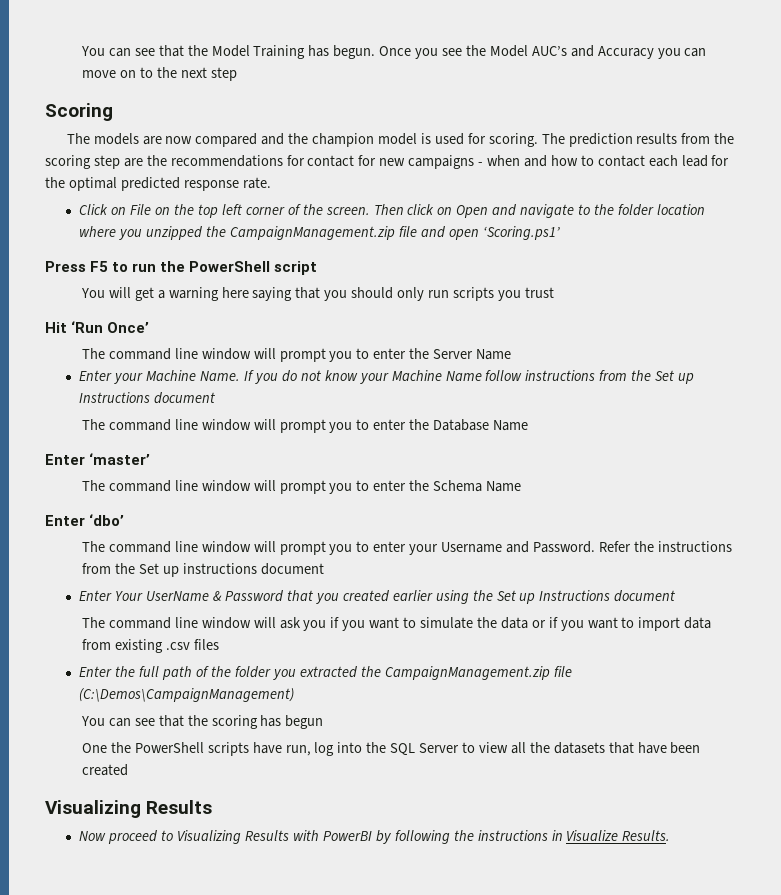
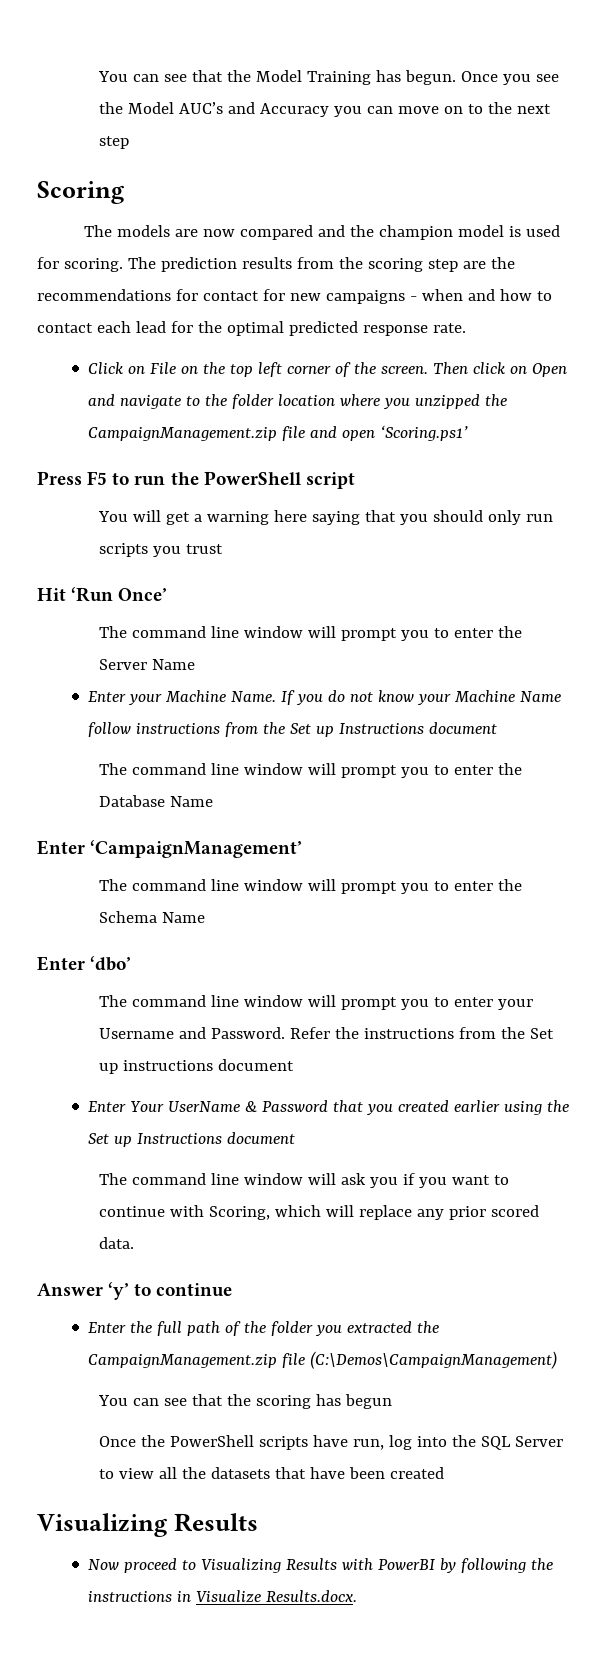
[89,453,151,465] ‘master’ -> [90,840,303,858] ‘CampaignManagement’
[420,617,712,631] [81,639,219,653] simulate the data or if you want to import data from existing .csv files -> [99,1205,539,1220] [99,1237,135,1249] [37,1282,233,1300] continue with Scoring, which will replace any prior scored data. // Answer ‘y’ to continue
[81,743,107,753] One -> [99,1436,137,1447] Once
[622,830,671,841] Results. -> [266,1590,358,1602] Results.docx.

